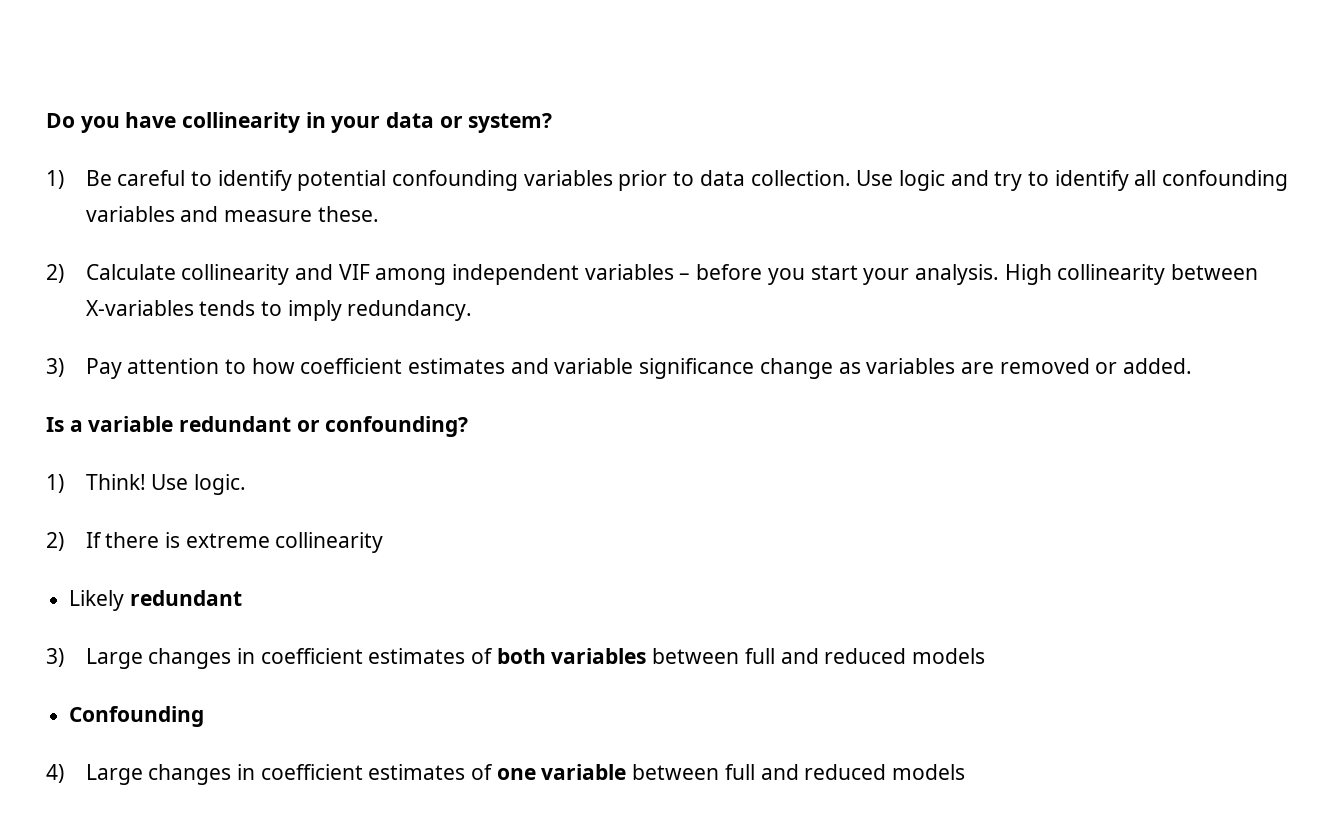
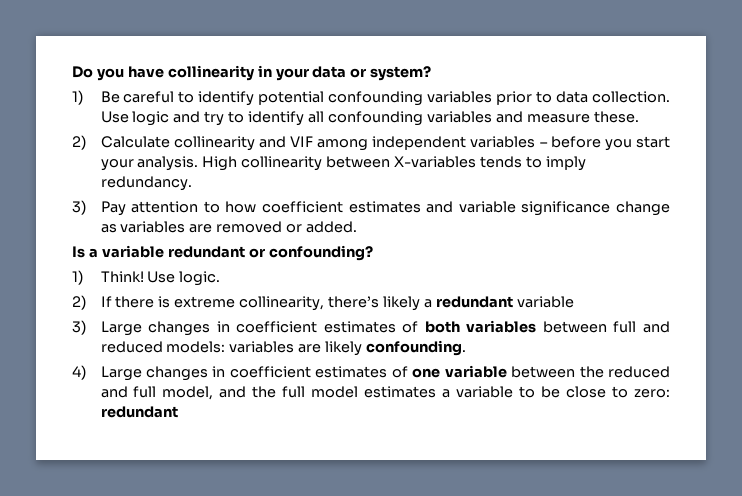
[275,532,384,553] [69,590,242,611] collinearity // Likely redundant -> [239,296,574,311] collinearity, there’s likely a redundant variable
[911,648,985,664] [69,706,205,727] models // Confounding -> [166,340,467,356] models: variables are likely confounding.
[724,764,965,780] full and reduced models -> [579,366,671,378] [100,386,671,400] [100,406,178,418] the reduced and full model, and the full model estimates a variable to be close to zero: redundant

